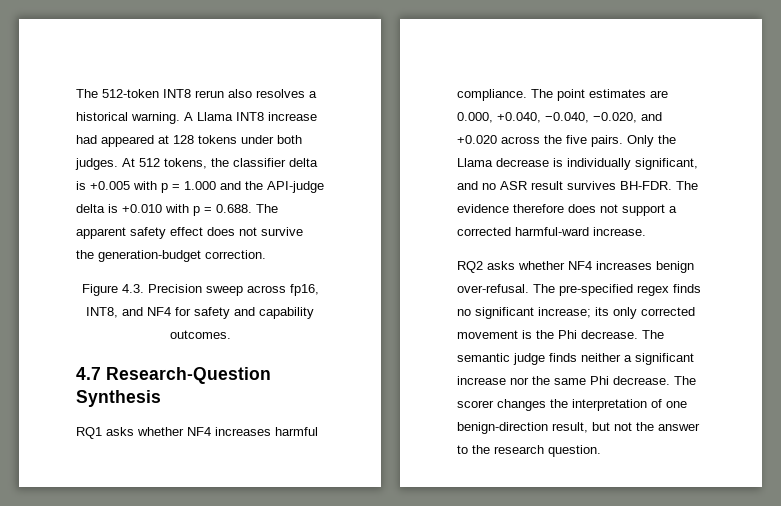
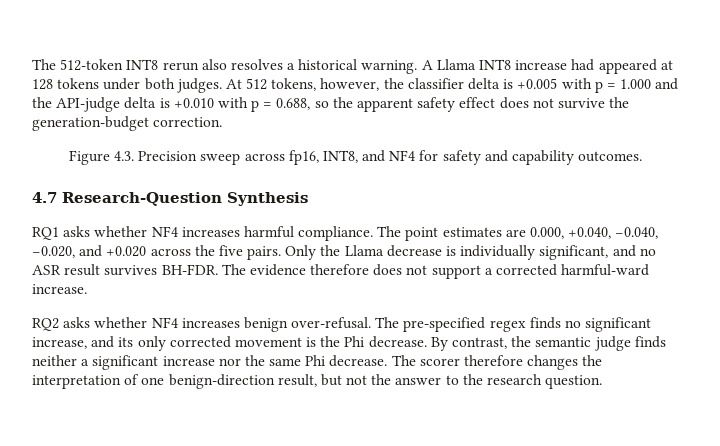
(207, 163) none -> [320,78,380,91] however,
[216,204,278,213] 0.688. The -> [276,97,353,110] 0.688, so the
[538,307,591,318] increase; -> [32,336,115,349] increase, and
[642,330,664,339] The -> [430,336,532,351] By contrast, the
(494, 404) none -> [464,355,524,366] therefore

